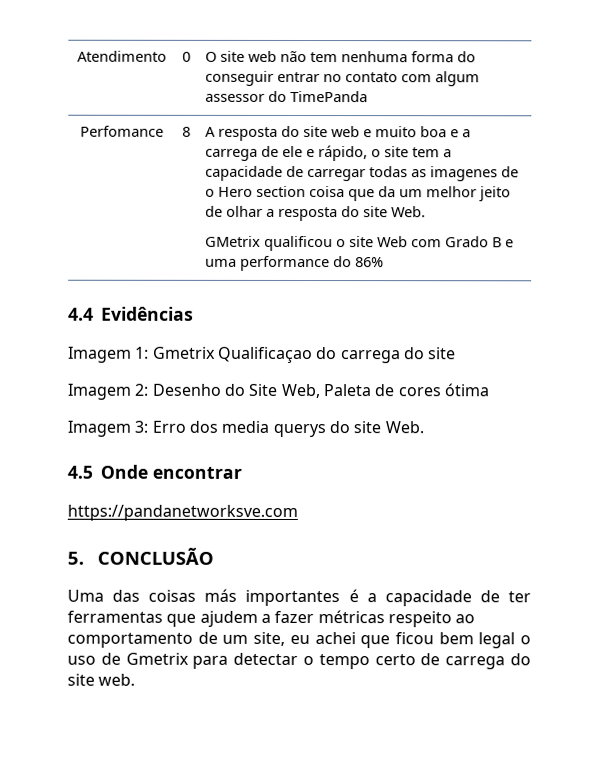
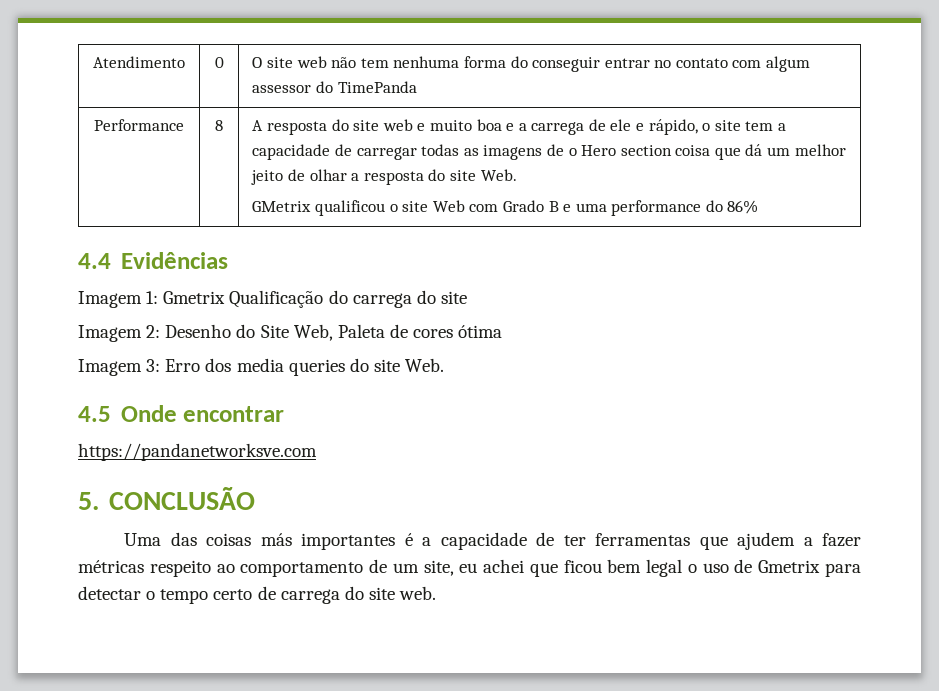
[79,125,164,137] Perfomance -> [94,119,184,131] Performance
[429,166,498,182] imagenes -> [483,145,543,160] imagens
[377,186,396,198] da -> [745,144,763,156] dá
[217,346,313,364] Qualificaçao -> [229,290,324,308] Qualificação
[272,423,326,438] querys -> [288,359,345,376] queries

